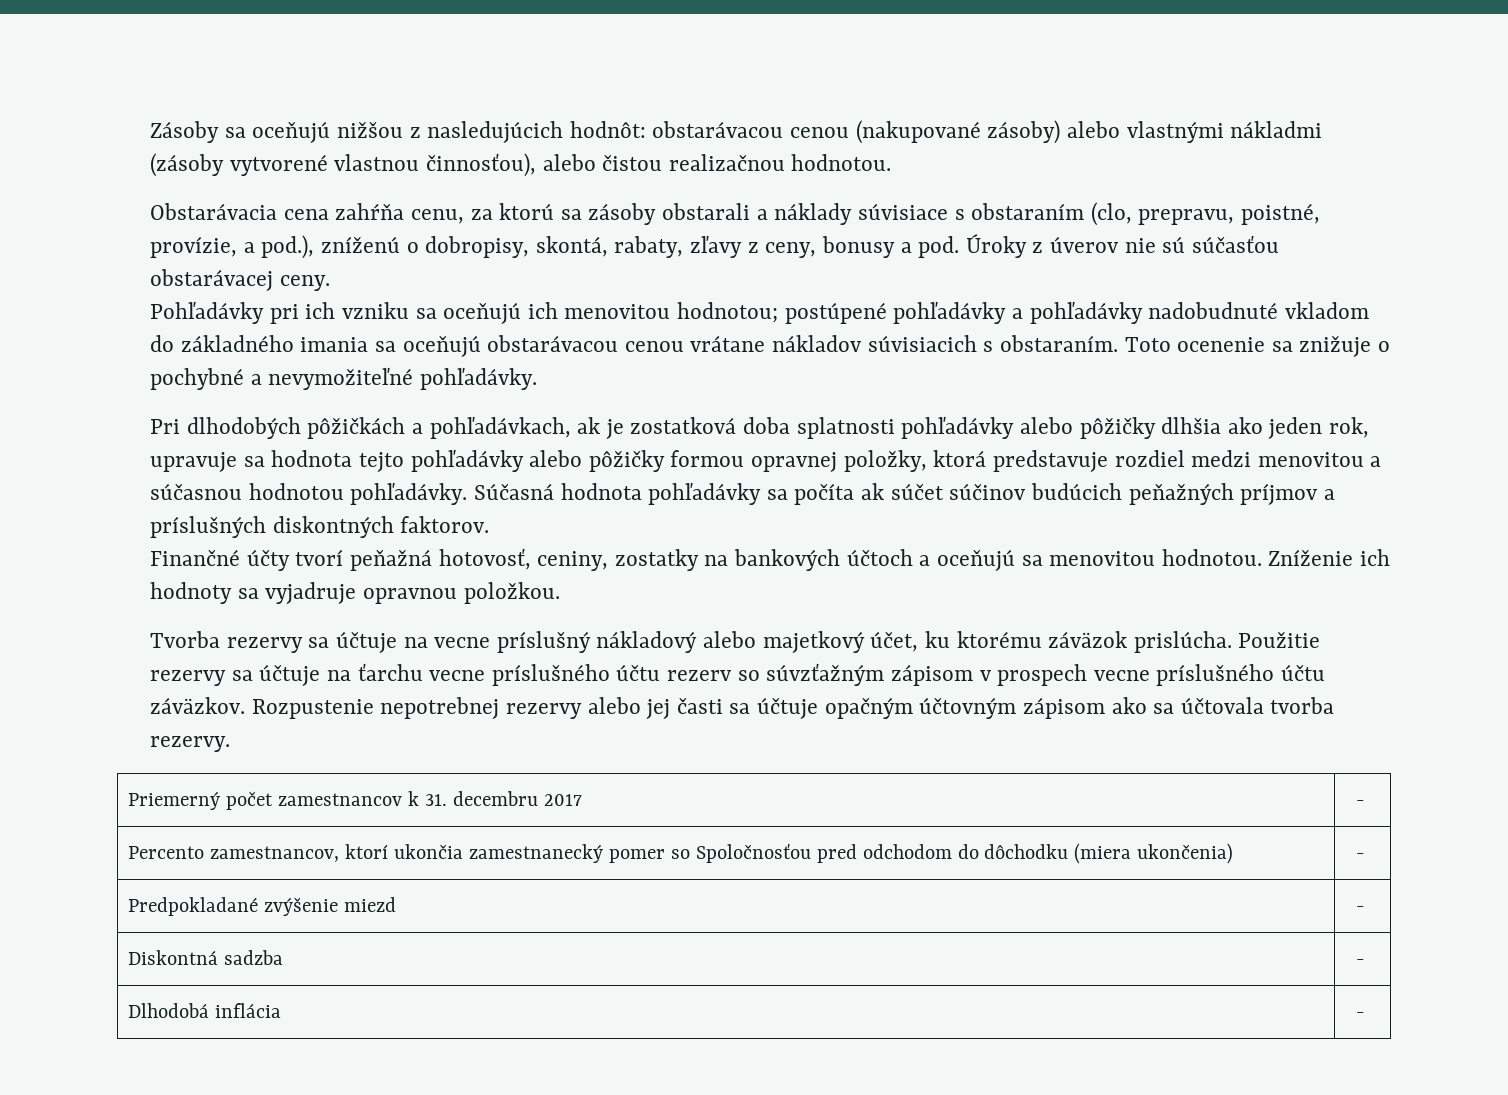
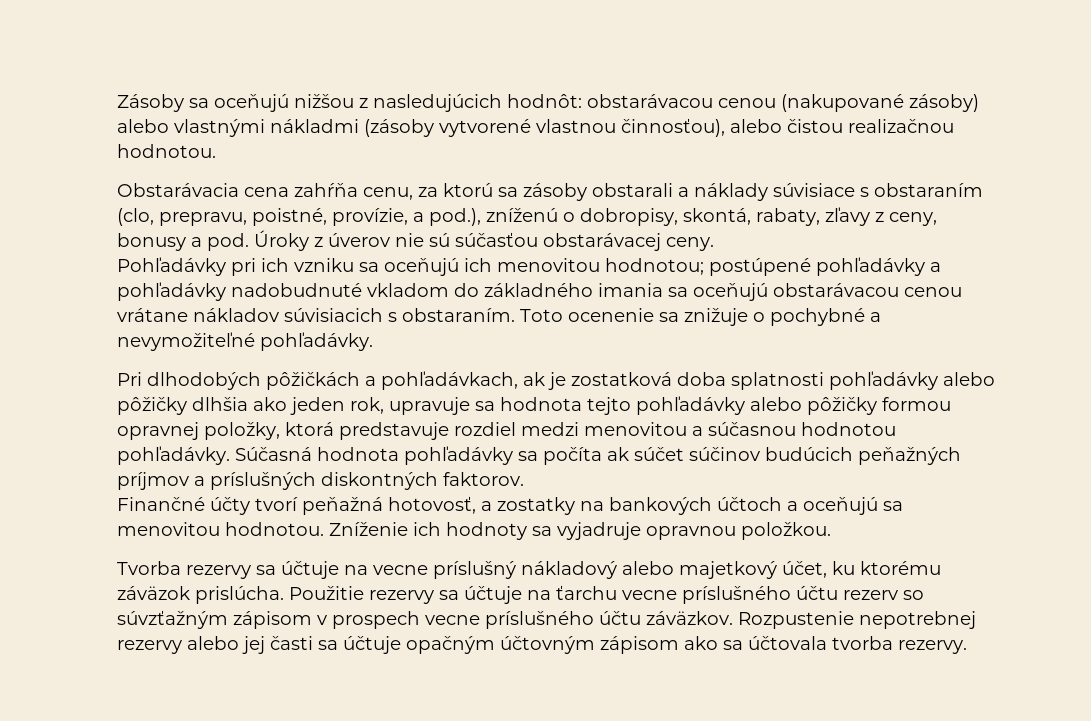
[537,551,609,571] ceniny, -> [481,501,493,511] a
[128,791,582,810] [1355,800,1365,806] [128,843,1234,864] [1355,853,1365,859] [128,897,397,916] [1355,906,1365,912] [128,950,284,965] [1355,959,1365,965] [128,1003,282,1018] [1355,1012,1365,1018] // Priemerný počet zamestnancov k 31. decembru 2017 | - // Percento zamestnancov, ktorí ukončia zamestnanecký pomer so Spoločnosťou pred odchodom do dôchodku (miera ukončenia) | - // Predpokladané zvýšenie miezd | - // Diskontná sadzba | - // Dlhodobá inflácia | - -> (968, 647) none

